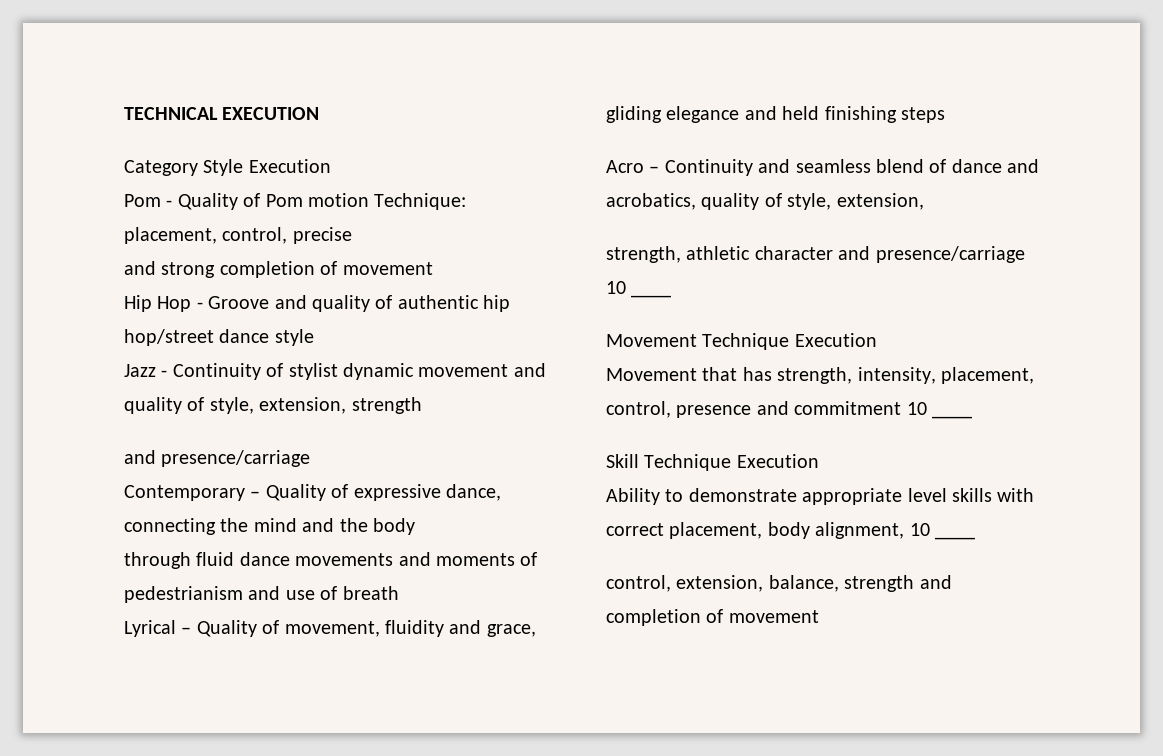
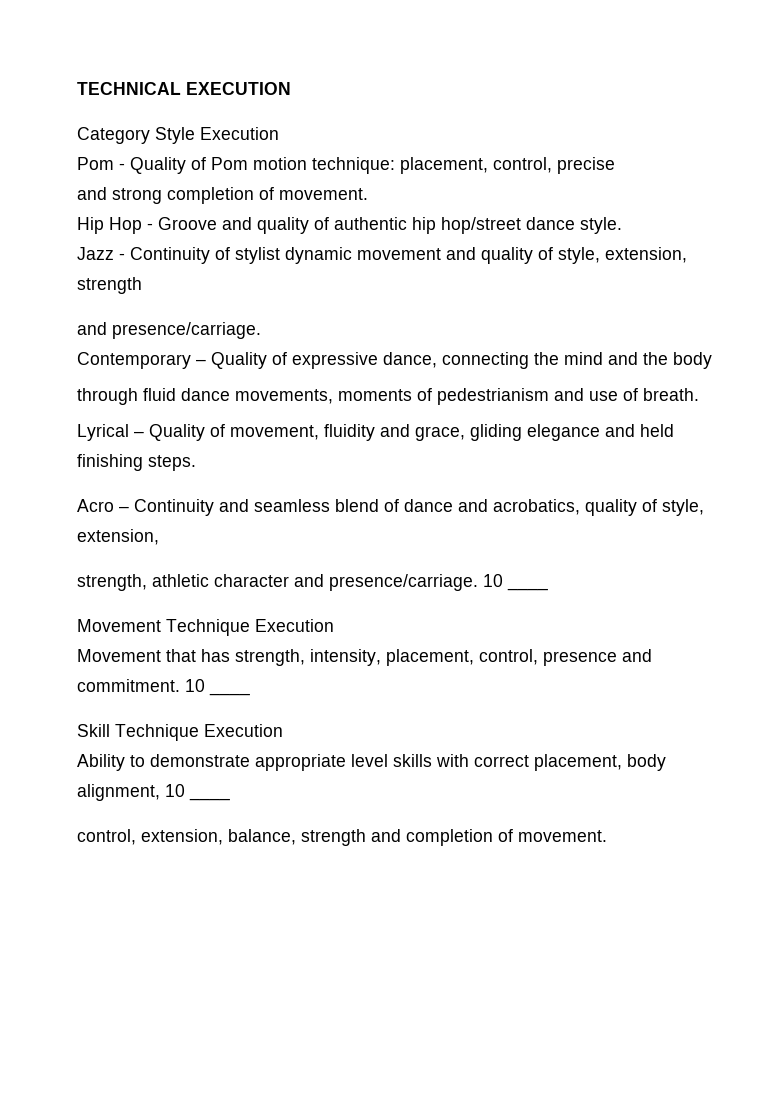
[374,193,467,210] Technique: -> [312,157,395,174] technique:
[342,262,433,275] movement -> [279,188,368,200] movement.
[274,329,314,346] style -> [580,217,622,234] style.
[161,450,311,467] presence/carriage -> [112,322,261,339] presence/carriage.
[295,552,431,566] movements and -> [235,389,333,404] movements,
[342,586,399,600] breath -> [643,388,699,401] breath.
[901,107,945,123] steps -> [148,455,196,471] steps.
[875,246,1025,263] presence/carriage -> [329,574,478,591] presence/carriage.
[794,401,902,415] commitment -> [77,679,180,692] commitment.
[728,610,819,623] movement -> [518,830,607,842] movement.

